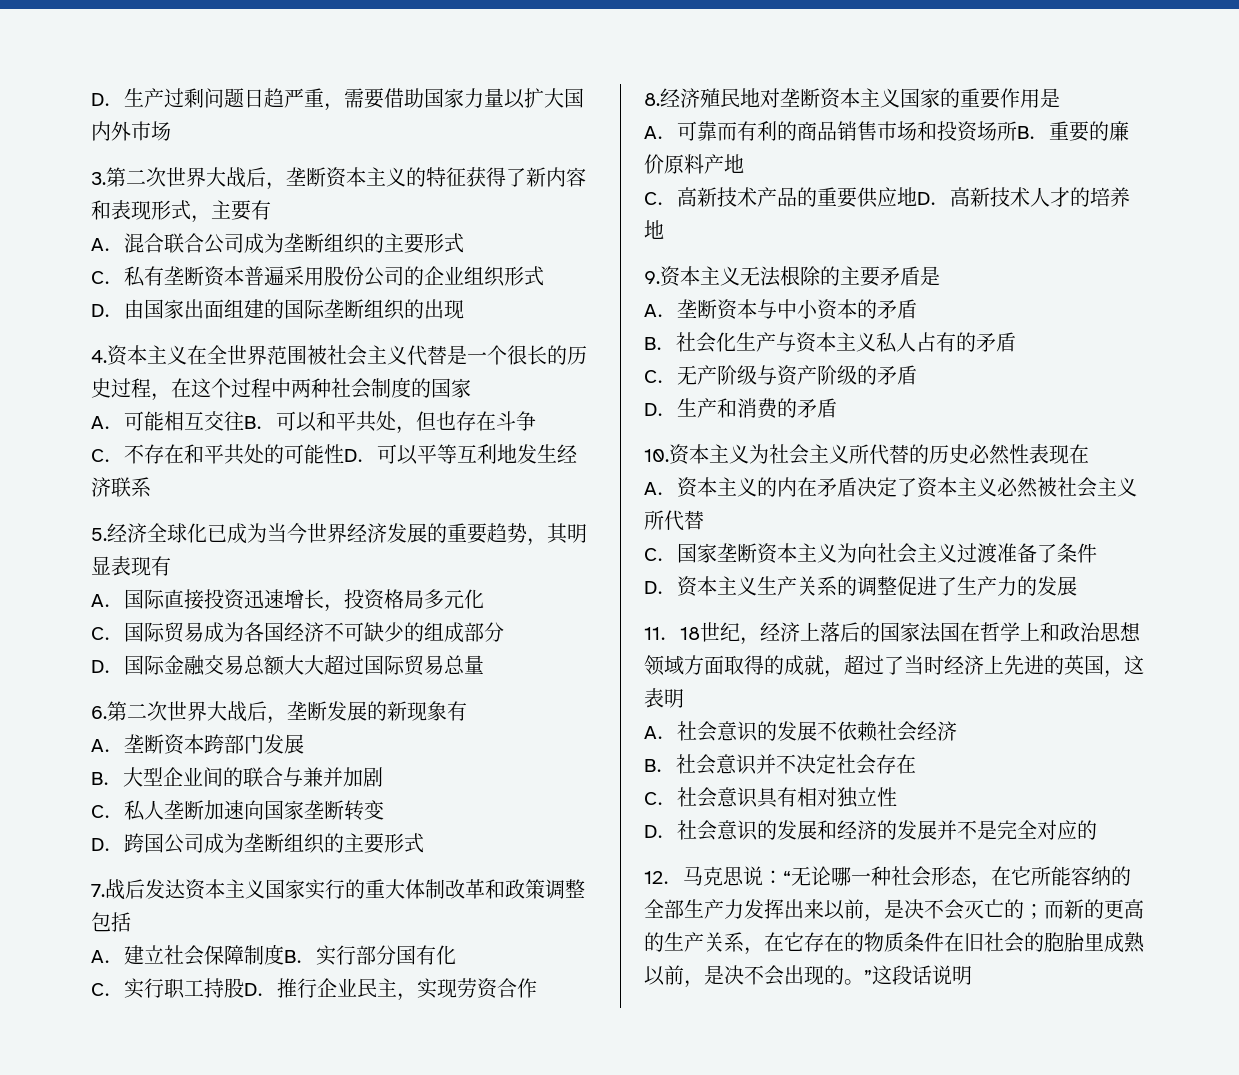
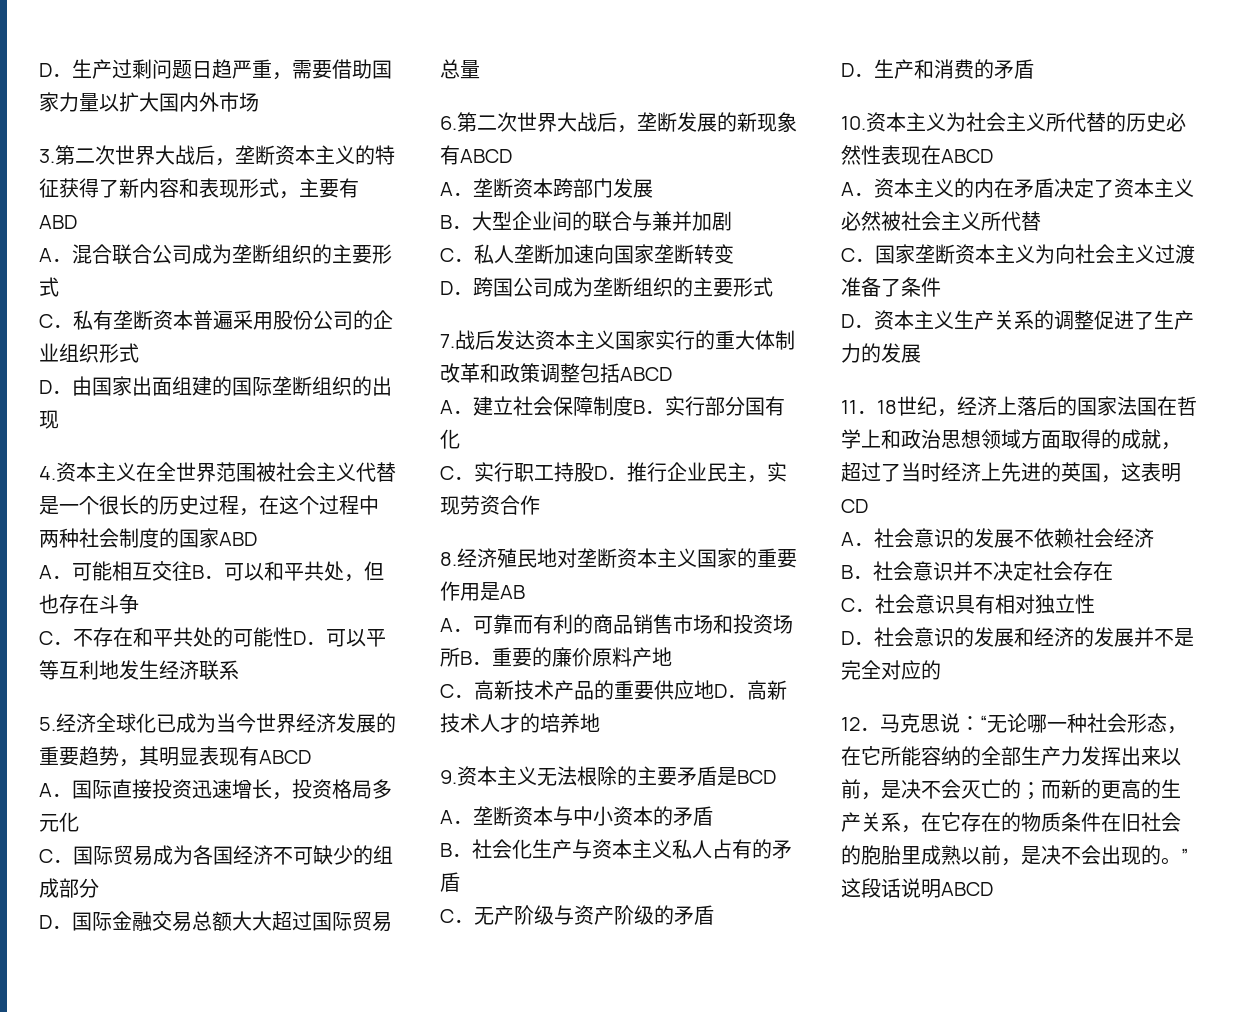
(271, 210) none -> [39,215,77,229] ABD
(471, 388) none -> [219,532,257,546] ABD
(171, 566) none -> [259,750,311,764] ABCD
(467, 711) none -> [460,149,512,163] ABCD
(131, 922) none -> [620,367,672,381] ABCD
(1060, 98) none -> [500,585,525,599] AB
(940, 276) none -> [737,770,776,784] BCD
(1089, 454) none -> [941,149,993,163] ABCD
(684, 698) none -> [841,499,868,513] CD
(972, 975) none -> [941,882,993,896] ABCD

